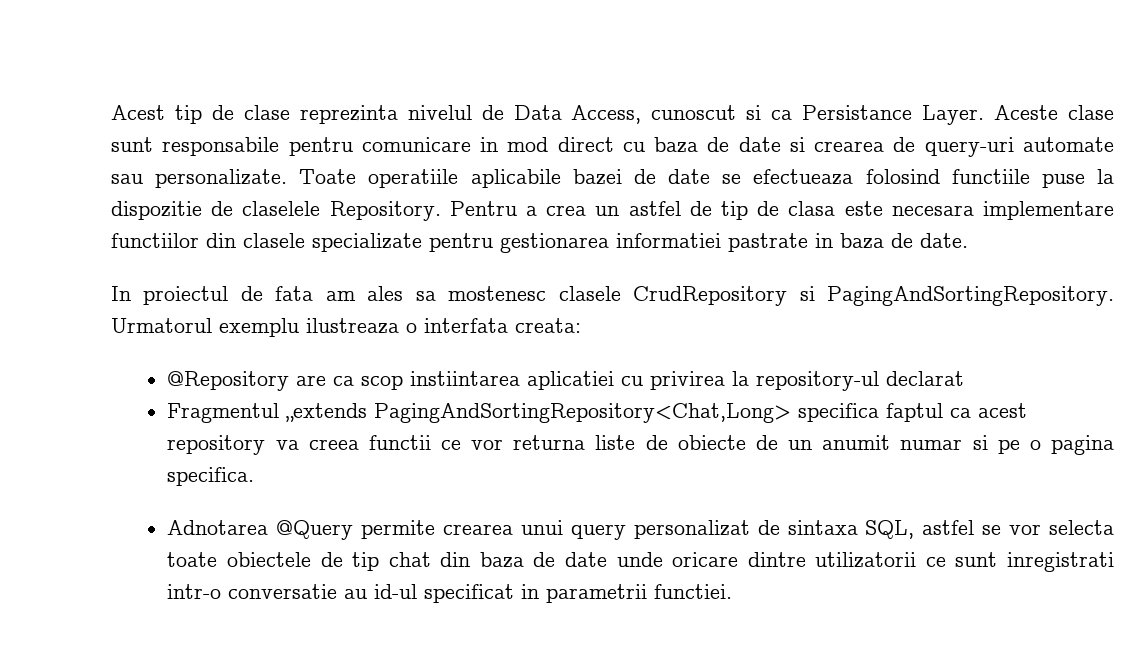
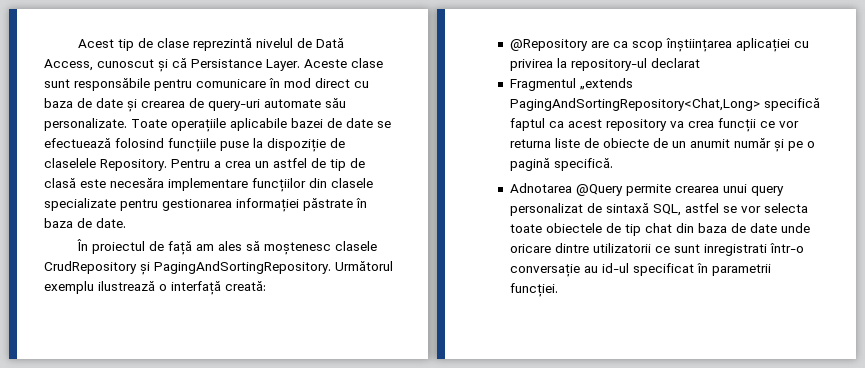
[299,105,398,124] reprezinta -> [192,38,252,51] reprezintă
[513,105,562,120] Data -> [315,38,344,48] Dată
[746,105,793,120] si ca -> [158,58,187,72] și că
[162,137,280,156] responsabile -> [74,78,150,91] responsăbile
[480,137,499,152] in -> [269,78,280,88] în
[789,137,805,152] si -> [127,99,137,112] și
[111,174,143,184] sau -> [325,98,346,108] său
[368,169,459,188] operatiile -> [171,118,226,132] operațiile
[753,169,1030,185] efectueaza folosind functiile -> [44,138,216,152] efectuează folosind funcțiile
[111,201,202,220] dispozitie -> [267,138,326,152] dispoziție
[788,201,1115,220] [111,233,199,248] clasa este necesara implementare functiilor -> [44,178,306,192] clasă este necesăra implementare funcțiilor
[616,233,833,252] informatiei pastrate in -> [236,198,367,212] informației păstrate în
[111,286,131,301] In -> [76,239,88,251] În
[275,286,314,301] fata -> [167,241,192,255] față
[415,286,1114,306] [111,318,581,337] sa mostenesc clasele CrudRepository si PagingAndSortingRepository. Urmatorul exemplu ilustreaza o interfata creata: -> [245,241,377,255] [44,261,393,275] [44,281,266,295] să moștenesc clasele CrudRepository și PagingAndSortingRepository. Următorul exemplu ilustrează o interfață creată:
[410,371,615,390] instiintarea aplicatiei -> [666,38,791,52] înștiințarea aplicației
[798,403,880,422] specifica -> [764,98,821,111] specifică
[308,435,431,450] creea functii -> [688,118,757,132] crea funcții
[900,435,1115,455] [167,467,255,486] numar si pe o pagina specifica. -> [734,138,816,152] [510,158,614,171] număr și pe o pagină specifică.
[787,520,858,535] sintaxa -> [606,203,650,213] sintaxă
[167,584,338,599] intr-o conversatie -> [770,243,805,253] [510,264,581,277] într-o conversație
[521,584,733,603] in parametrii functiei. -> [697,263,772,276] [510,283,559,297] în parametrii funcției.

